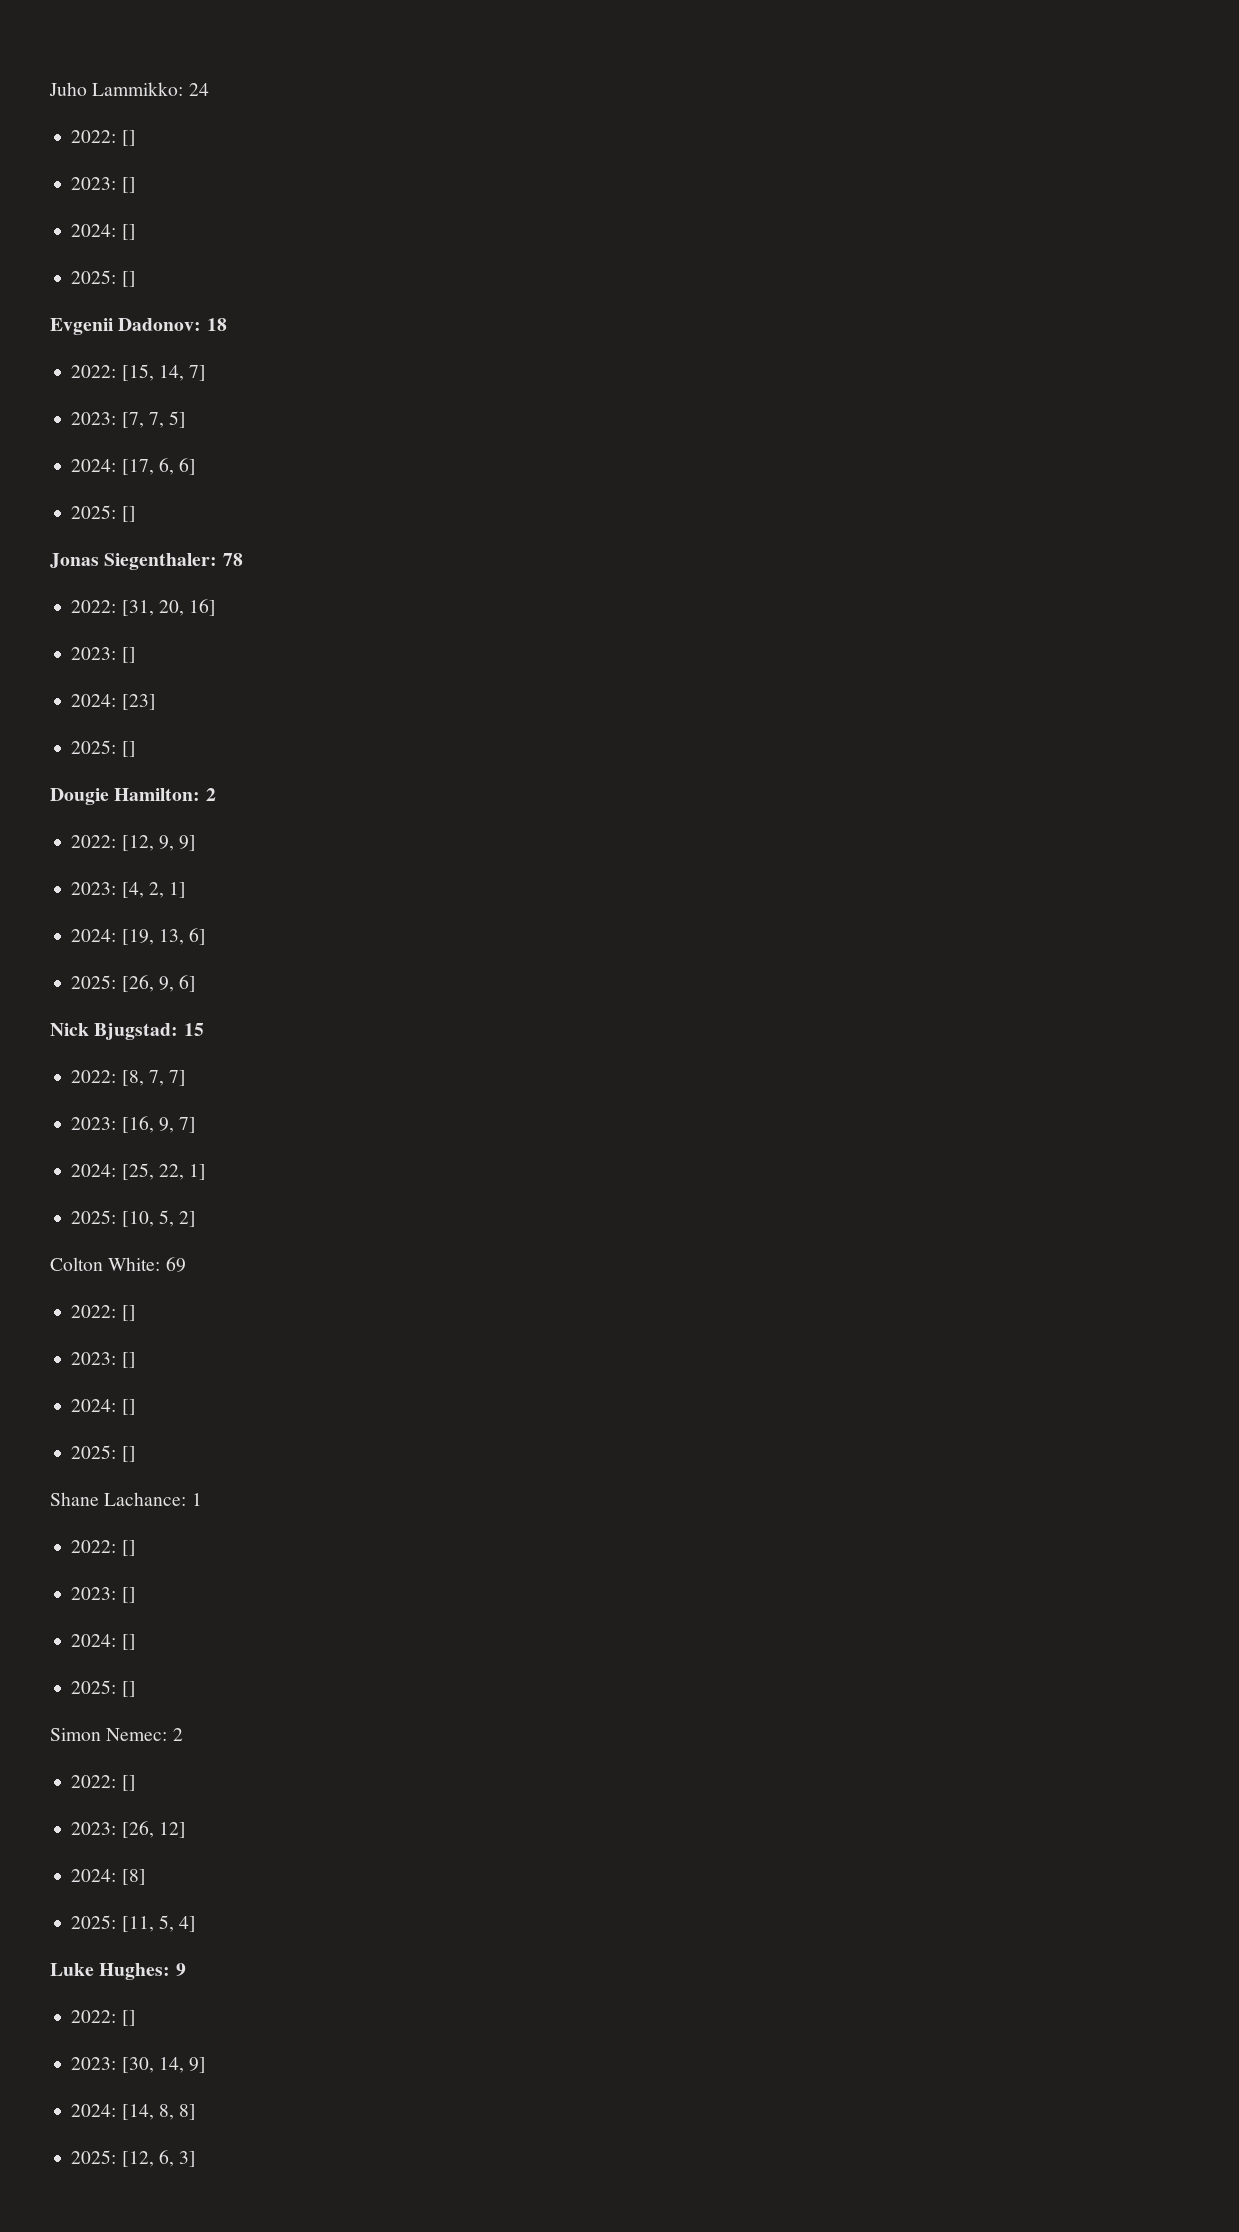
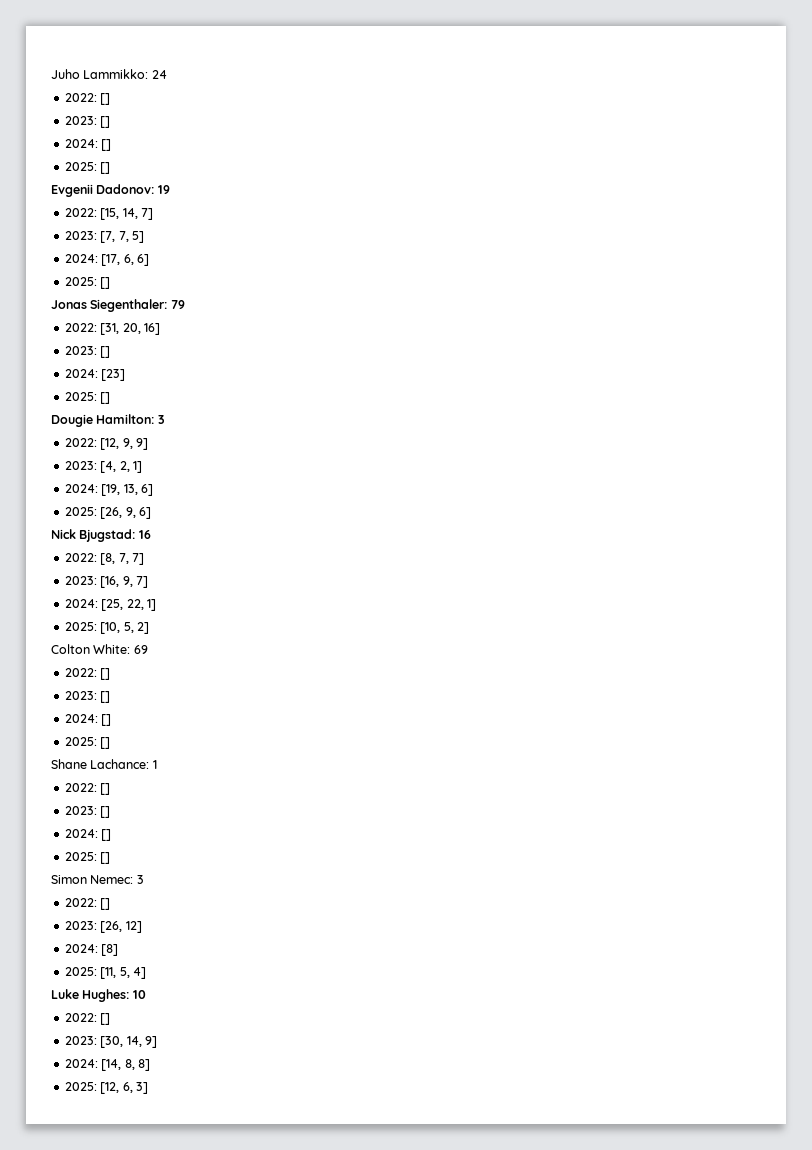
[206,318,227,331] 18 -> [157,185,170,194] 19
[222,553,243,566] 78 -> [170,300,185,309] 79
[205,788,216,801] 2 -> [157,415,165,424] 3
[183,1023,204,1036] 15 -> [138,530,151,539] 16
[172,1728,183,1741] 2 -> [136,875,144,884] 3
[175,1963,186,1976] 9 -> [132,990,146,999] 10

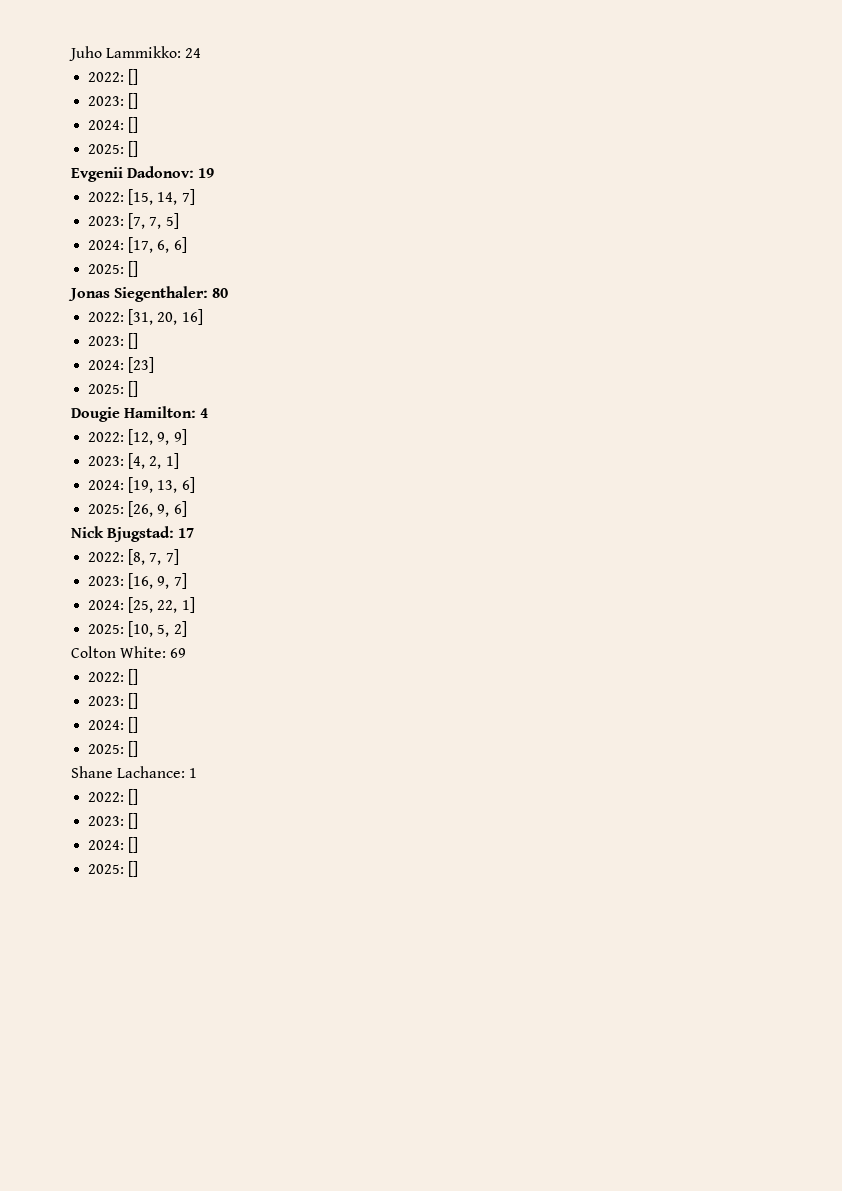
[170,300,185,309] 79 -> [212,288,229,298] 80
[157,415,165,424] 3 -> [200,408,209,418] 4
[138,530,151,539] 16 -> [178,528,195,538] 17
[51,875,144,884] [64,898,111,910] [64,921,142,933] [64,944,119,956] [64,967,146,979] [51,989,146,1002] [64,1013,111,1025] [64,1036,157,1048] [64,1059,150,1071] [64,1082,148,1094] // Simon Nemec: 3 // 2022: [] // 2023: [26, 12] // 2024: [8] // 2025: [11, 5, 4] // Luke Hughes: 10 // 2022: [] // 2023: [30, 14, 9] // 2024: [14, 8, 8] // 2025: [12, 6, 3] -> (139, 869) none

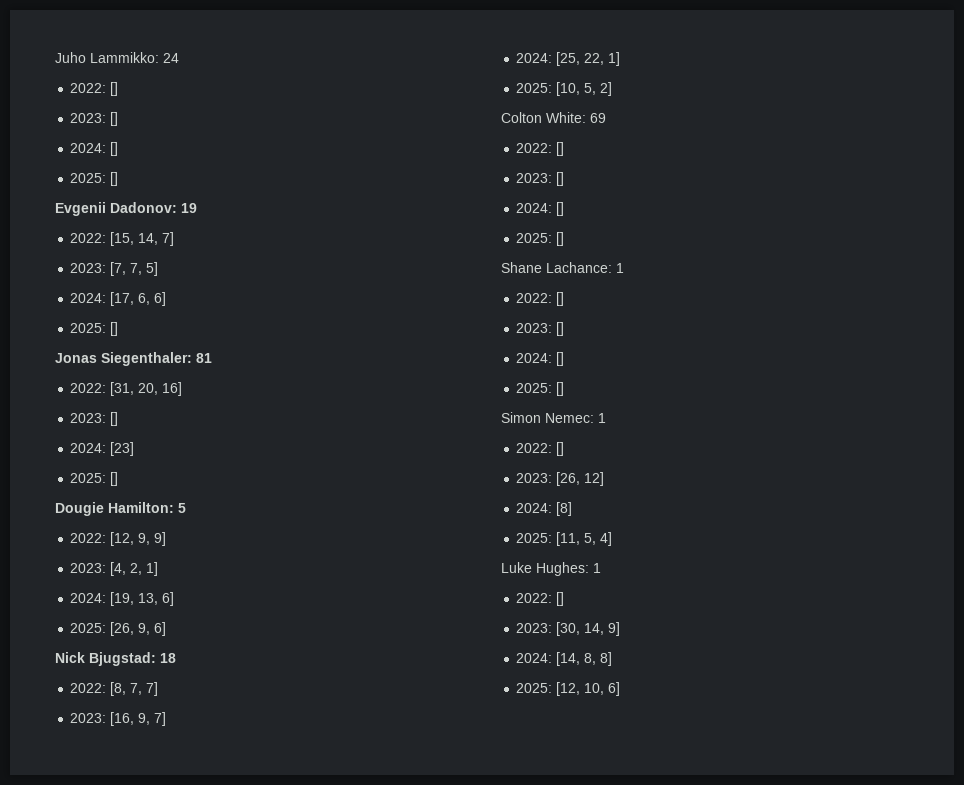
[212,288,229,298] 80 -> [196,353,212,363] 81
[200,408,209,418] 4 -> [178,503,186,513] 5
[178,528,195,538] 17 -> [160,653,176,663] 18
(139, 869) none -> [501,412,606,423] [516,442,565,456] [516,472,605,486] [516,502,573,516] [516,532,613,546] [501,562,601,576] [516,592,565,606] [516,622,621,636] [516,652,613,666] [516,682,621,696] // Simon Nemec: 1 // 2022: [] // 2023: [26, 12] // 2024: [8] // 2025: [11, 5, 4] // Luke Hughes: 1 // 2022: [] // 2023: [30, 14, 9] // 2024: [14, 8, 8] // 2025: [12, 10, 6]

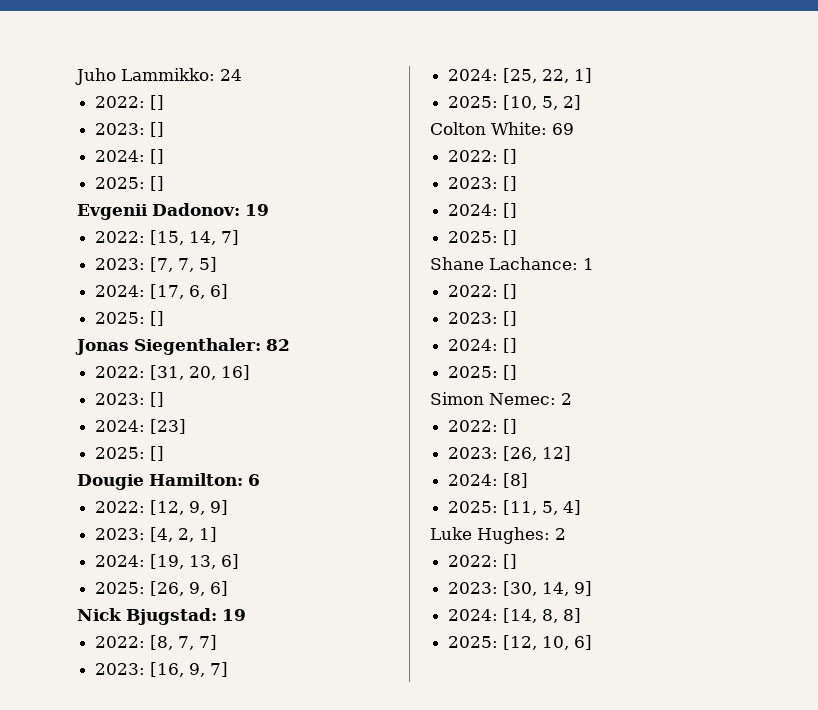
[196,353,212,363] 81 -> [266,339,290,351] 82
[178,503,186,513] 5 -> [248,474,260,486] 6
[160,653,176,663] 18 -> [222,609,246,621] 19
[598,413,606,423] 1 -> [561,393,572,405] 2
[593,563,601,573] 1 -> [555,528,566,540] 2

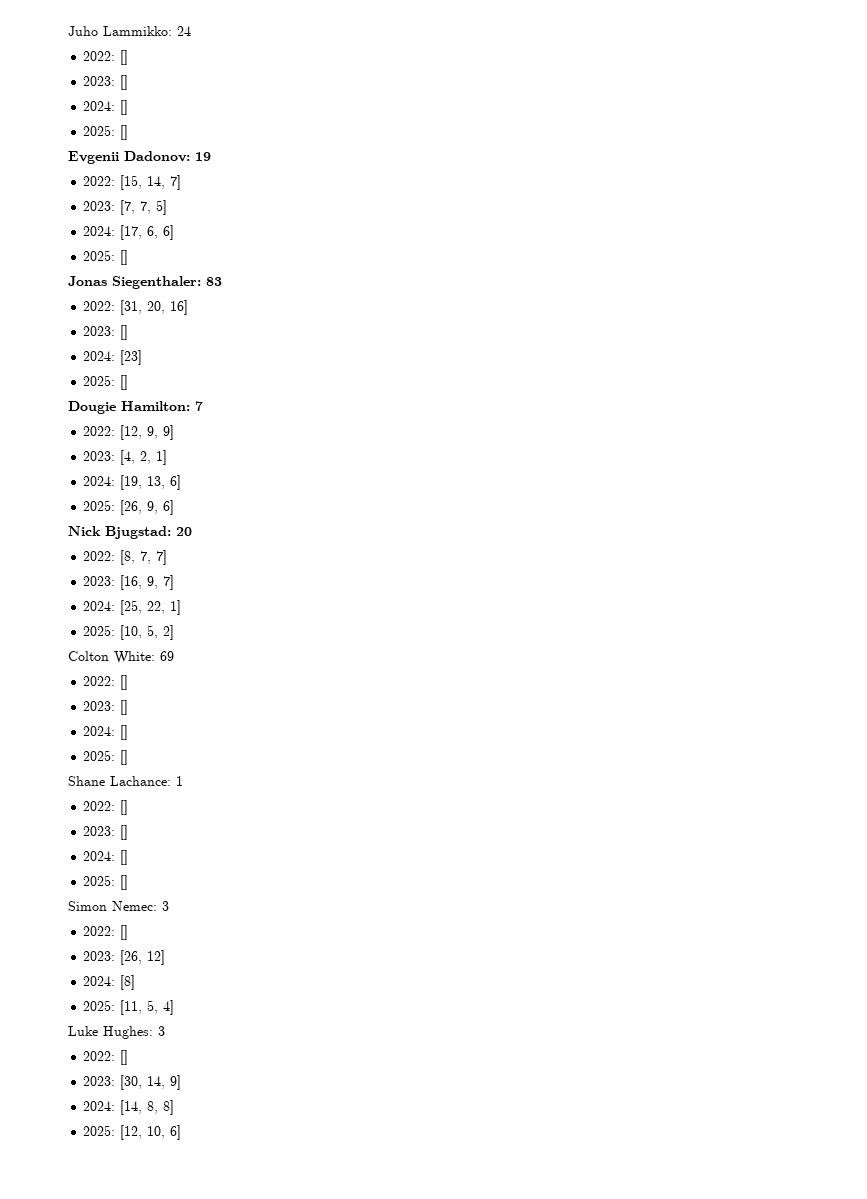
[266,339,290,351] 82 -> [206,277,222,286] 83
[248,474,260,486] 6 -> [195,401,203,411] 7
[222,609,246,621] 19 -> [176,527,192,536] 20
[561,393,572,405] 2 -> [162,901,169,911] 3
[555,528,566,540] 2 -> [158,1026,165,1036] 3

